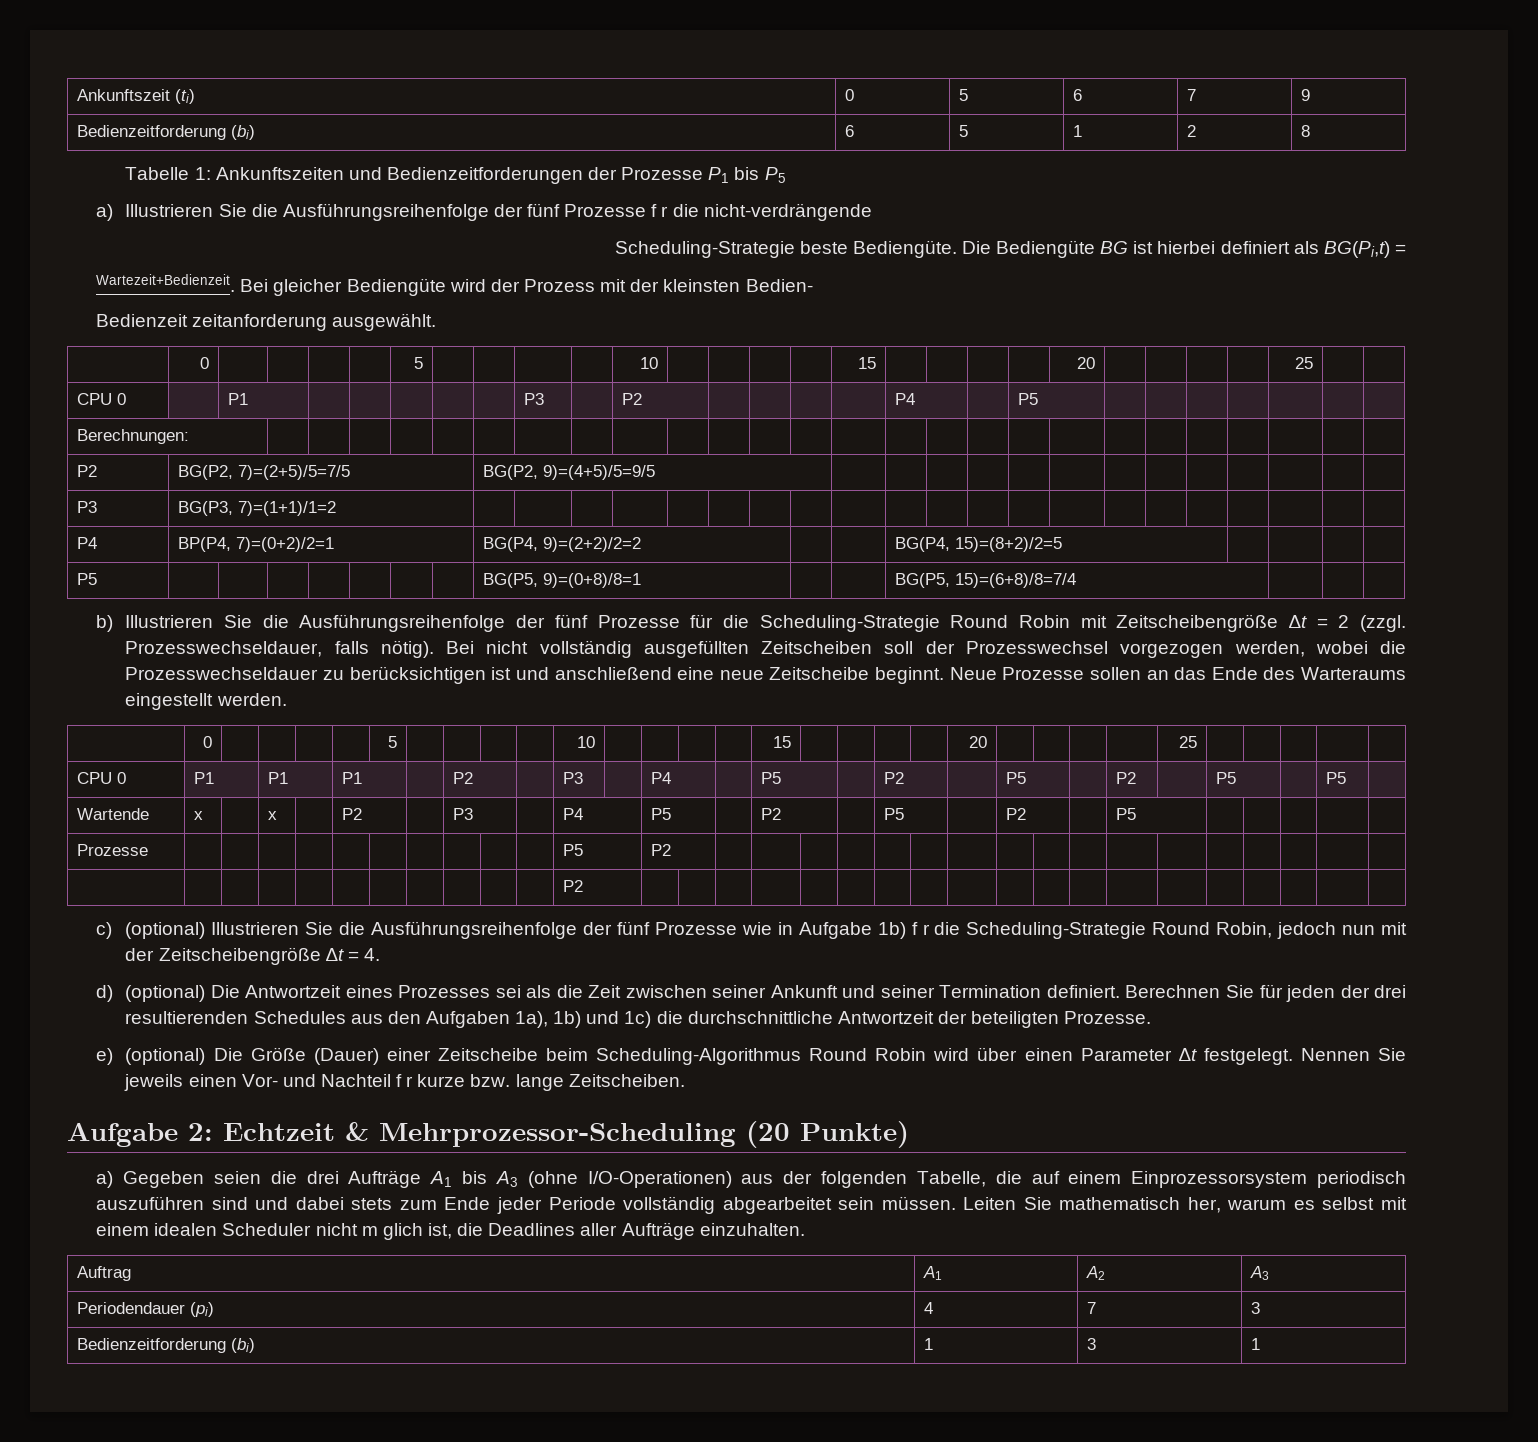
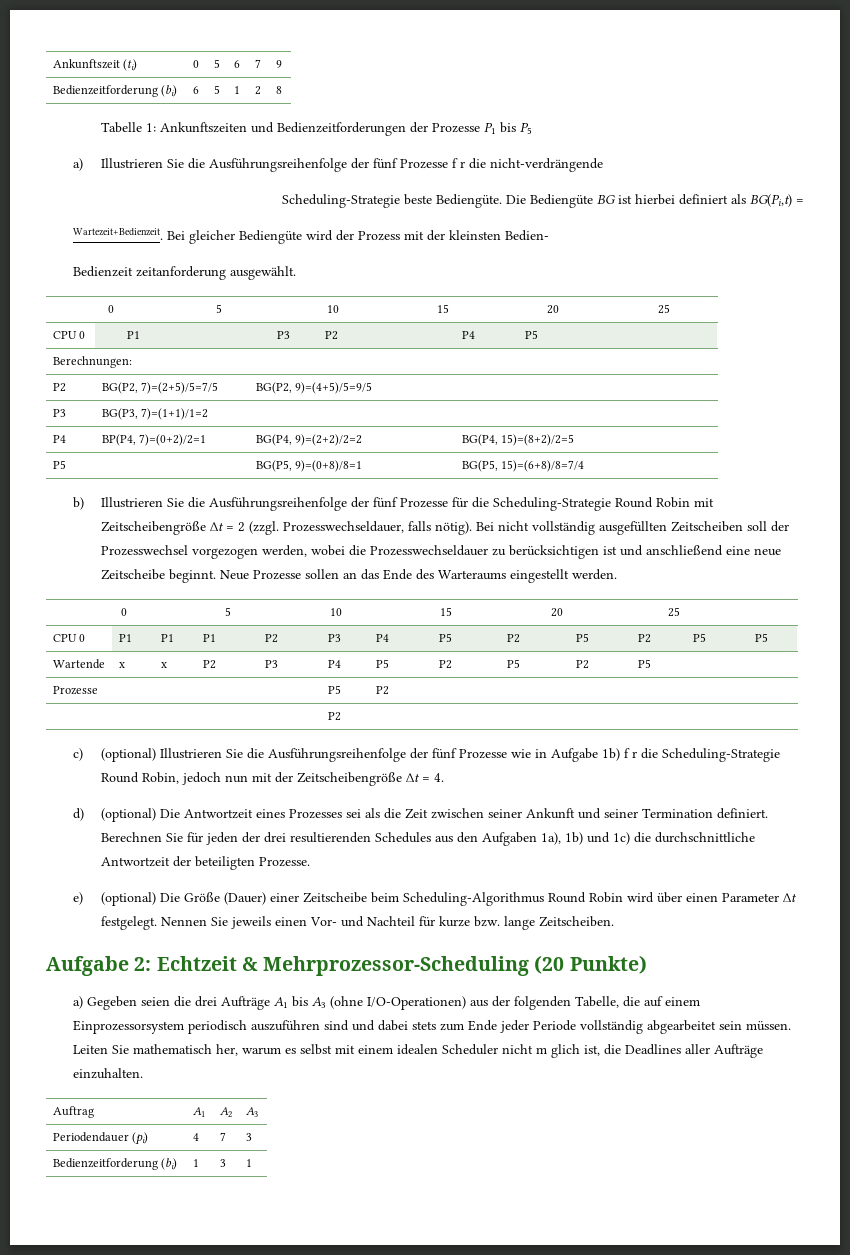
[396,1074,414,1087] f r -> [418,916,435,927] für

